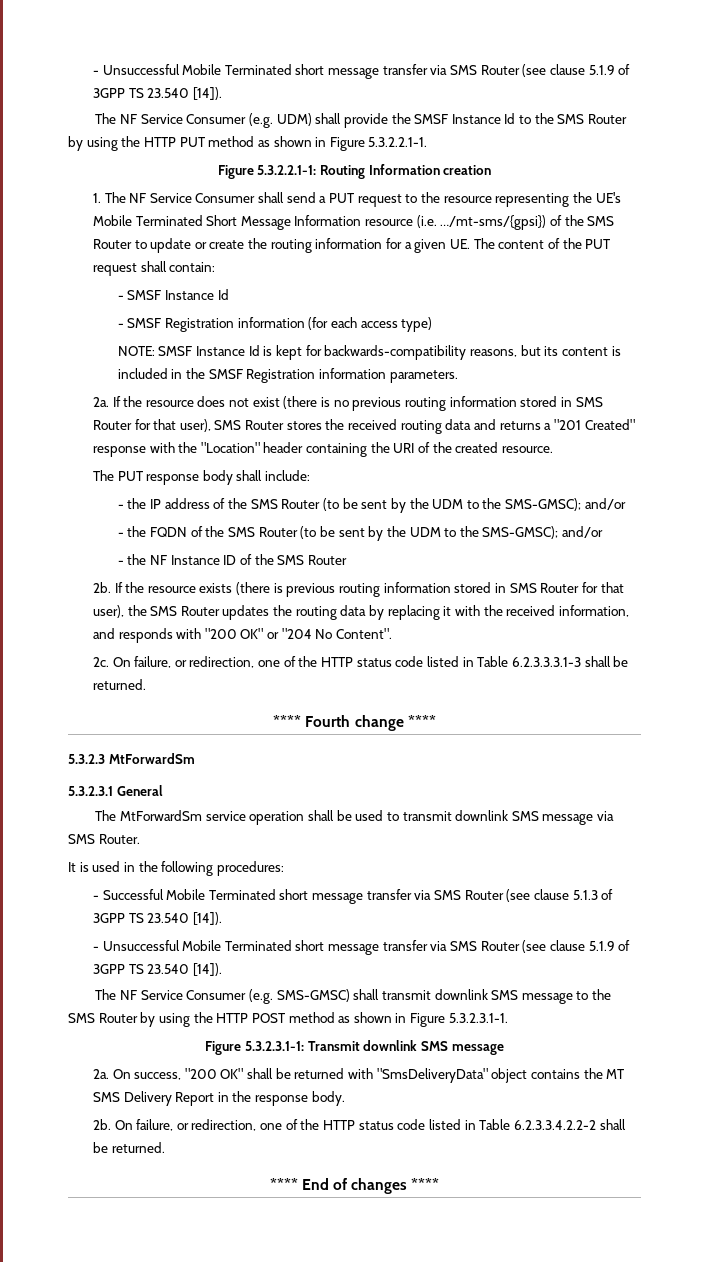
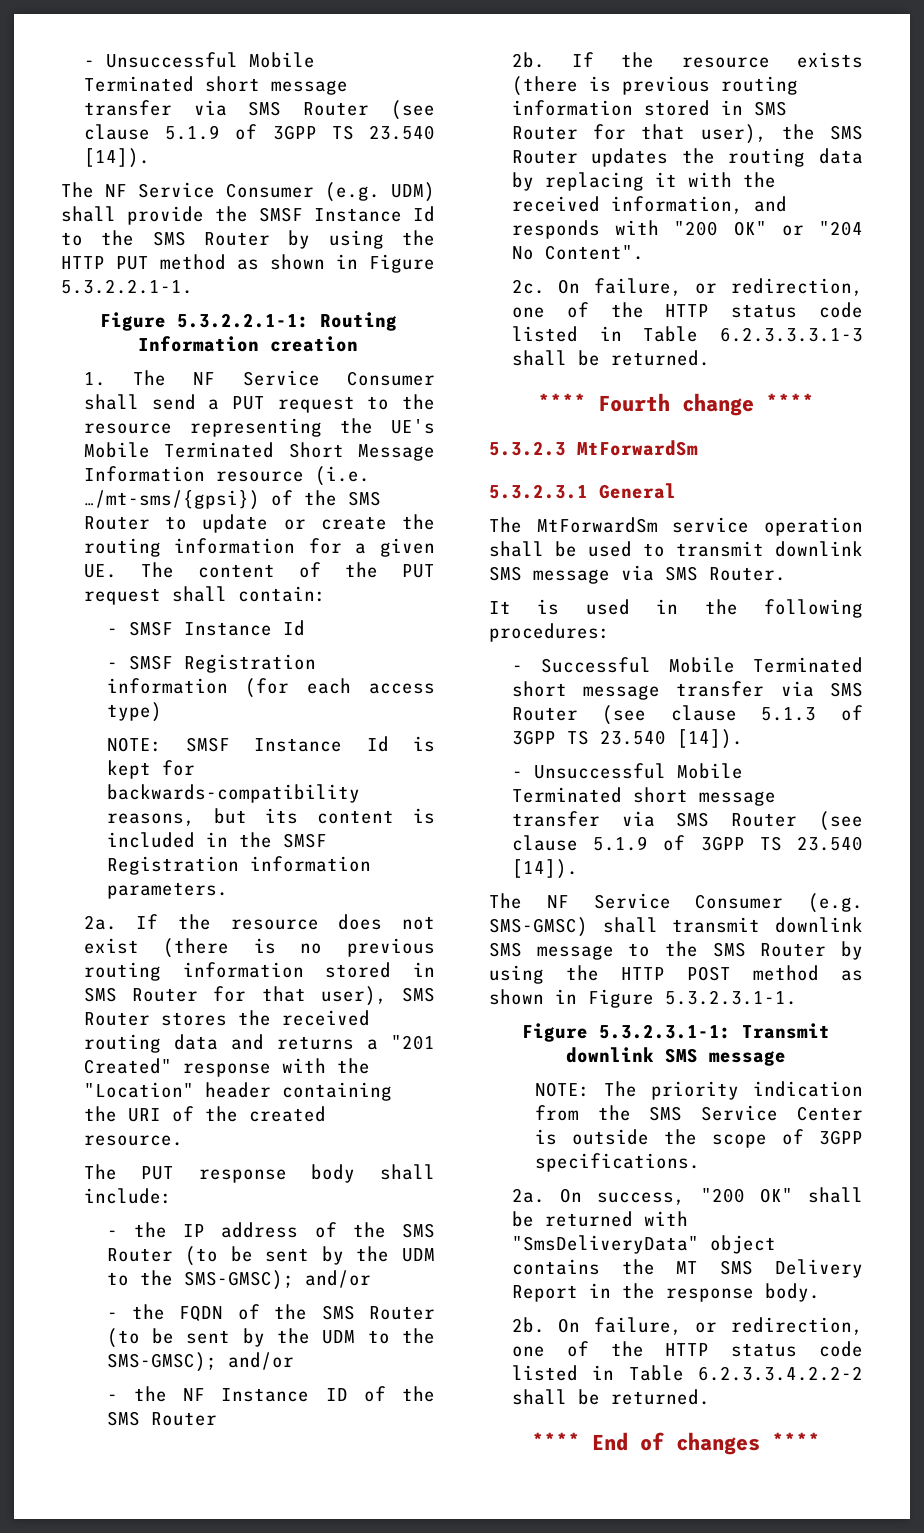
(504, 1049) none -> [534,1081,863,1100] [534,1105,863,1121] [534,1129,863,1148] [534,1153,700,1172] // NOTE: The priority indication from the SMS Service Center is outside the scope of 3GPP specifications.

